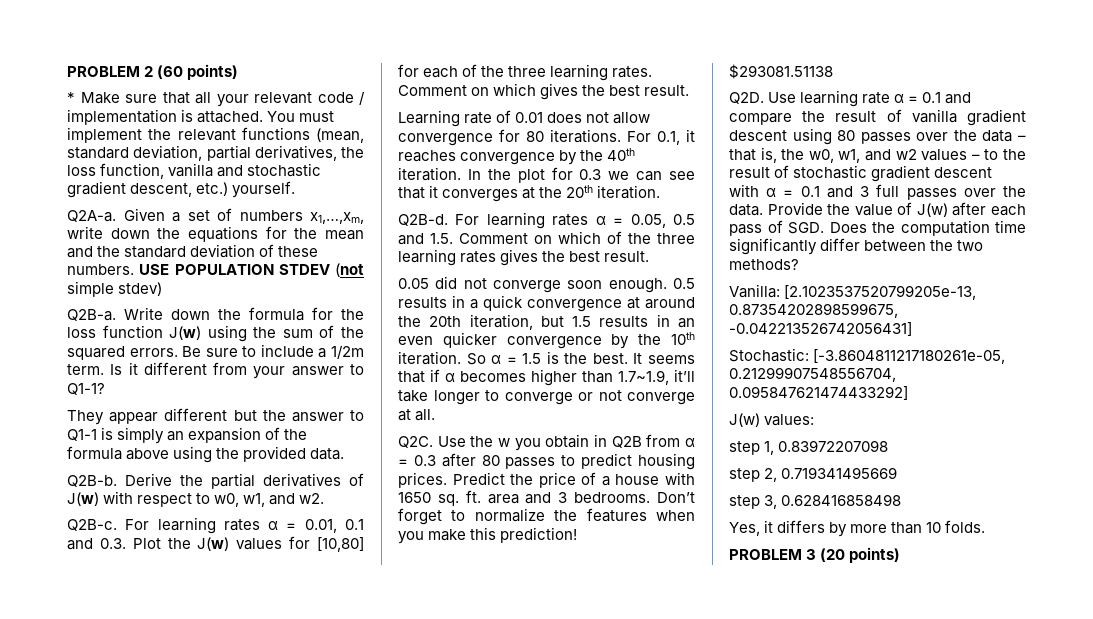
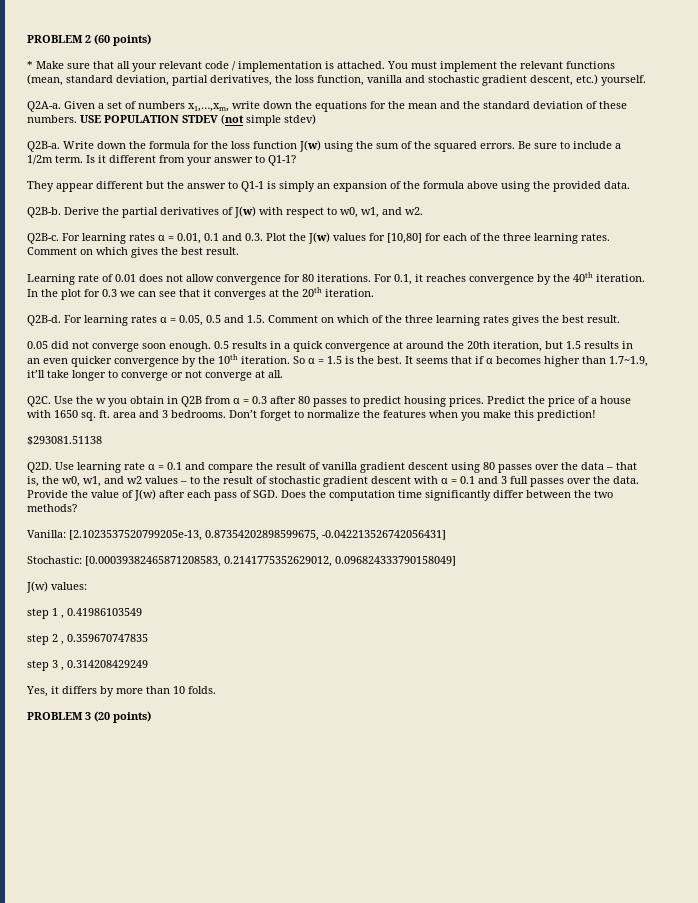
[813,349,1006,364] [729,367,896,382] [729,386,908,400] [-3.8604811217180261e-05, 0.21299907548556704, 0.095847621474433292] -> [85,556,456,567] [0.00039382465871208583, 0.2141775352629012, 0.096824333790158049]
[764,440,889,455] [729,467,898,482] [729,494,902,509] 1, 0.83972207098 // step 2, 0.719341495669 // step 3, 0.628416858498 -> [52,608,142,619] [27,634,148,645] [27,660,148,671] 1 , 0.41986103549 // step 2 , 0.359670747835 // step 3 , 0.314208429249

